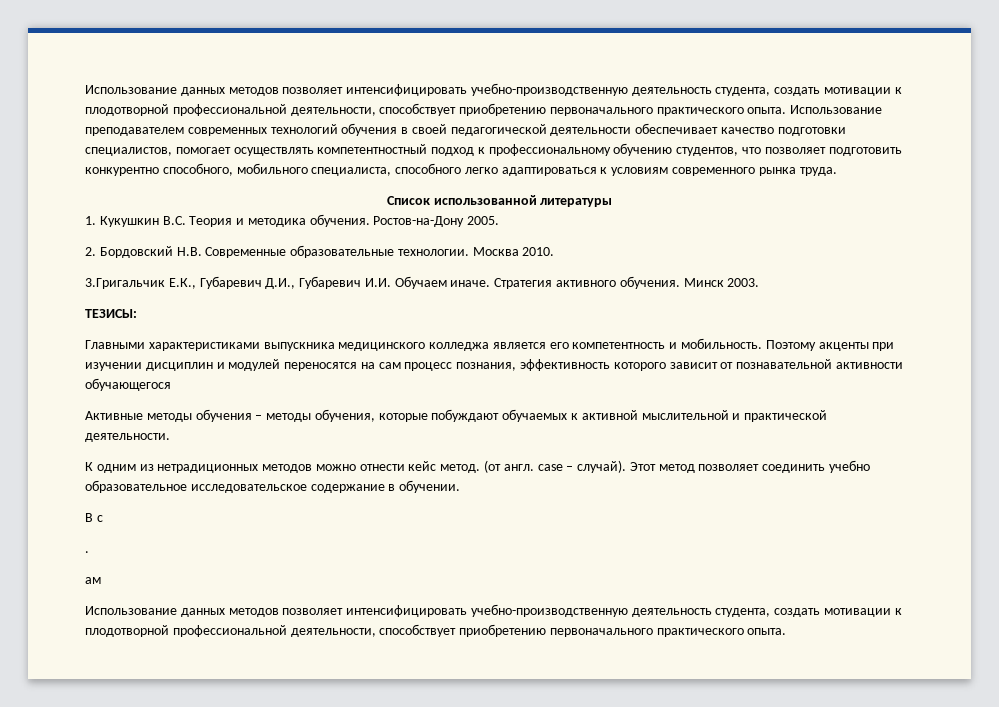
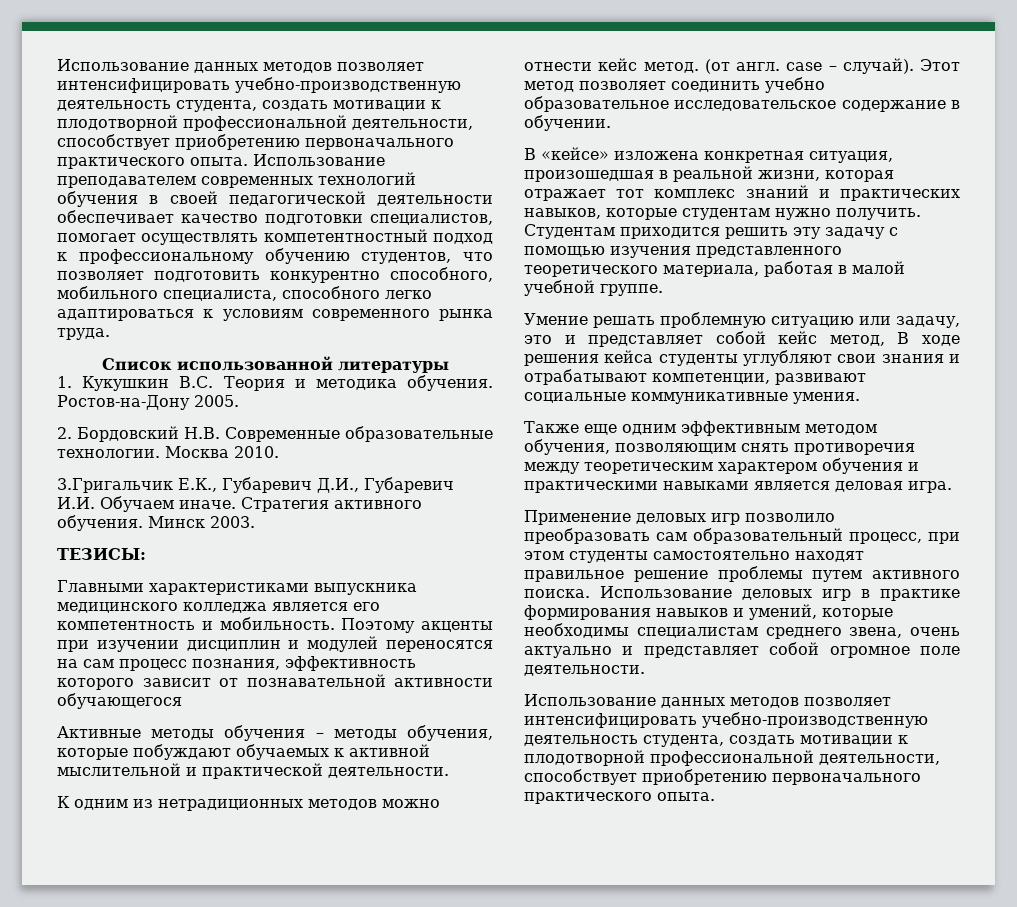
[96,515,103,522] [85,551,89,553] [85,577,101,584] с // . // ам -> [541,147,893,163] [524,166,894,182] [524,185,960,201] [524,208,921,220] [524,224,898,239] [524,246,842,258] [524,261,905,277] [524,280,663,296] [524,312,960,328] [524,331,960,347] [524,350,960,366] [524,369,866,385] [524,392,860,404] [524,421,877,436] [524,439,915,455] [524,458,919,474] [524,481,952,493] [524,510,835,525] [524,528,960,544] [524,551,864,563] [524,566,960,582] [524,586,960,601] [524,604,893,620] [524,623,960,639] [524,642,960,658] [524,665,645,676] «кейсе» изложена конкретная ситуация, произошедшая в реальной жизни, которая отражает тот комплекс знаний и практических навыков, которые студентам нужно получить. Студентам приходится решить эту задачу с помощью изучения представленного теоретического материала, работая в малой учебной группе. // Умение решать проблемную ситуацию или задачу, это и представляет собой кейс метод, В ходе решения кейса студенты углубляют свои знания и отрабатывают компетенции, развивают социальные коммуникативные умения. // Также еще одним эффективным методом обучения, позволяющим снять противоречия между теоретическим характером обучения и практическими навыками является деловая игра. // Применение деловых игр позволило преобразовать сам образовательный процесс, при этом студенты самостоятельно находят правильное решение проблемы путем активного поиска. Использование деловых игр в практике формирования навыков и умений, которые необходимы специалистам среднего звена, очень актуально и представляет собой огромное поле деятельности.

